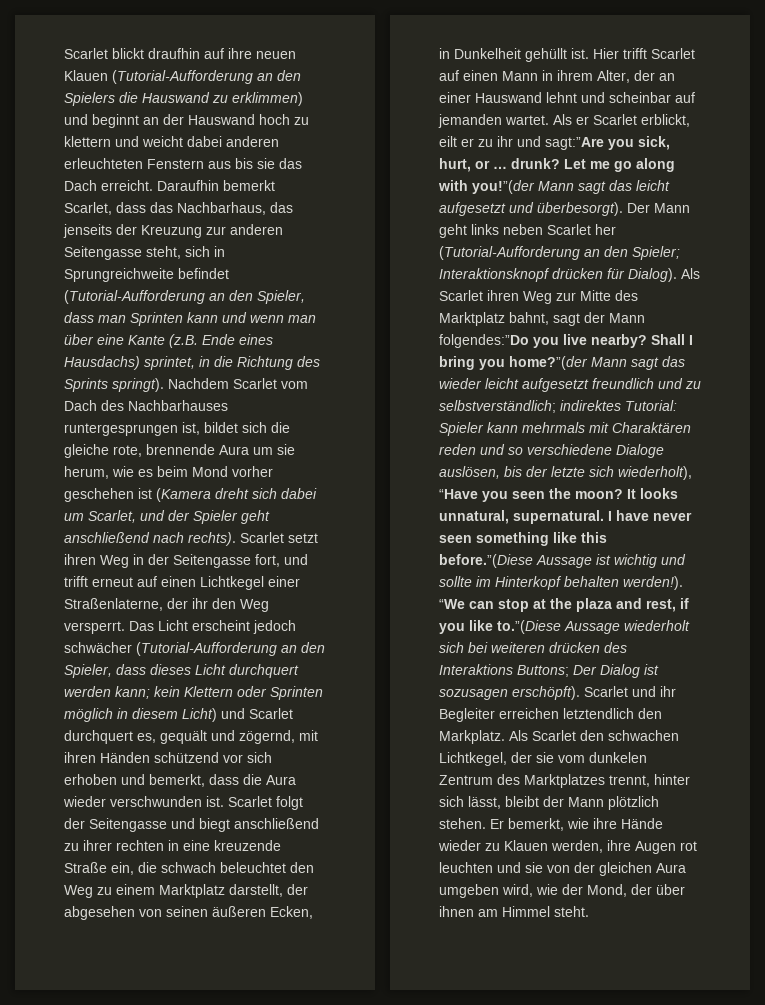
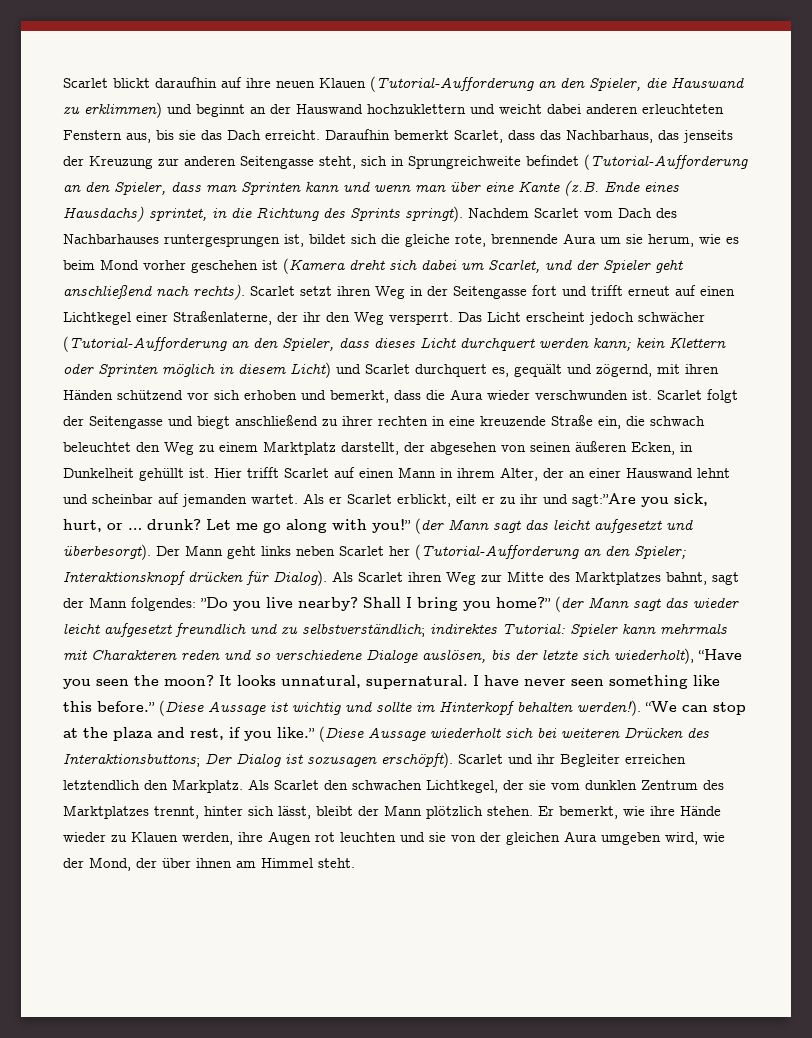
[148,48,200,59] draufhin -> [155,77,217,88] daraufhin
[64,92,115,106] Spielers -> [589,77,641,91] Spieler,
[259,114,309,125] [64,136,111,147] hoch zu klettern -> [367,104,466,114] hochzuklettern
[208,161,231,169] aus -> [126,133,151,143] aus,
[255,554,280,567] fort, -> [532,285,557,296] fort
[472,180,535,194] you!”(der -> [372,518,444,534] you!” (der
[439,312,505,326] Marktplatz -> [575,571,661,585] Marktplatzes
[439,334,529,348] folgendes:”Do -> [131,597,228,611] folgendes: ”Do
[509,356,588,370] home?”(der -> [496,596,584,612] home?” (der
[612,422,691,433] Charaktären -> [91,649,177,660] Charakteren
[439,554,533,568] before.”(Diese -> [97,700,204,716] before.” (Diese
[469,620,561,634] like to.”(Diese -> [277,726,364,742] like.” (Diese
[549,642,627,653] [439,664,569,677] drücken des Interaktions Buttons; -> [624,727,709,738] [63,753,200,767] Drücken des Interaktionsbuttons;
[589,752,647,763] dunkelen -> [585,780,637,790] dunklen

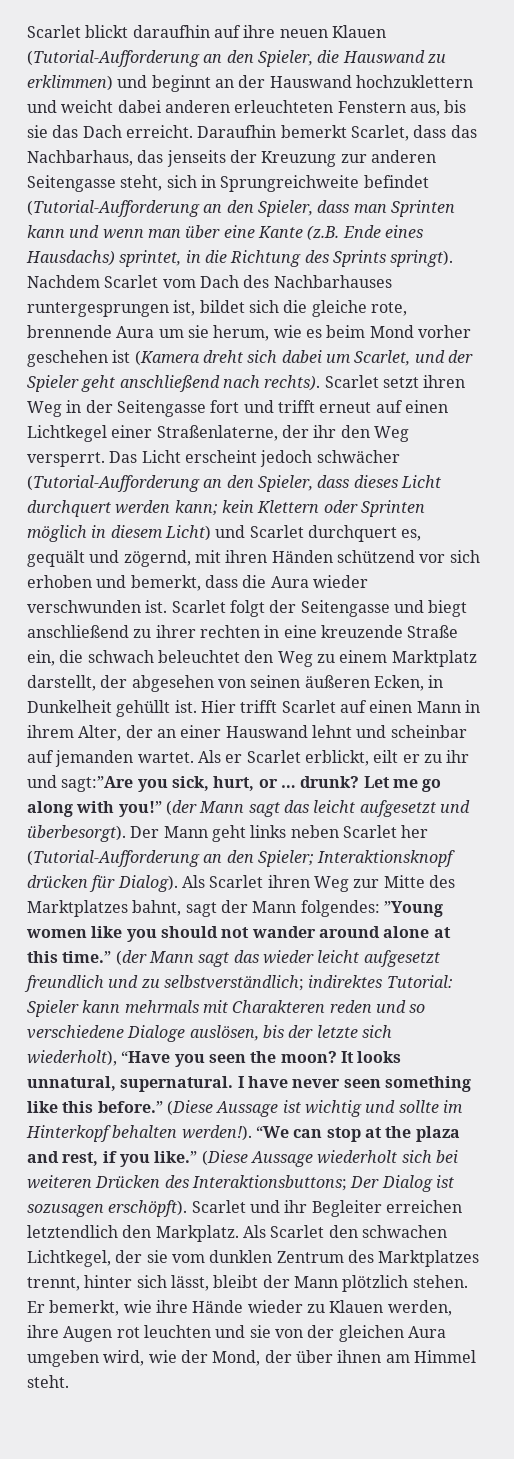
[201,597,551,611] ”Do you live nearby? Shall I bring you home?” -> [383,901,443,917] [26,926,451,942] [27,951,112,963] ”Young women like you should not wander around alone at this time.”

